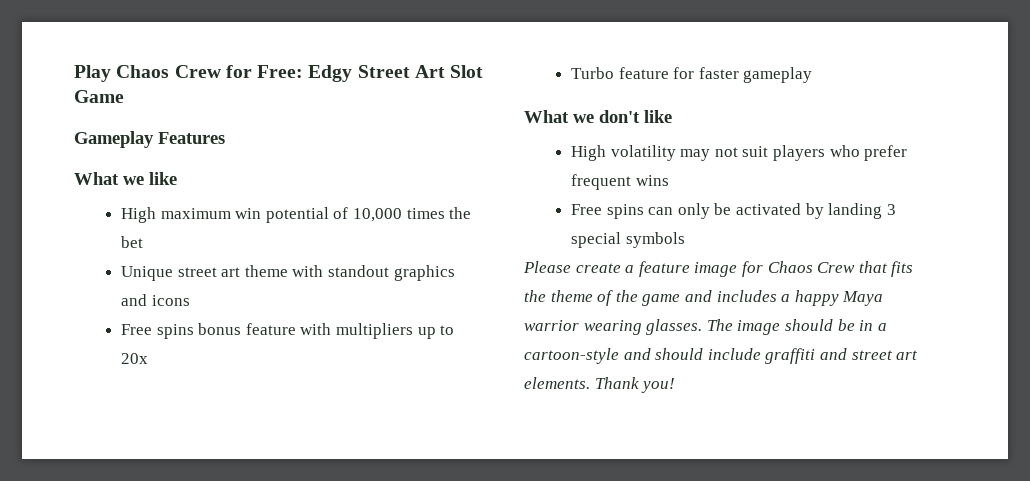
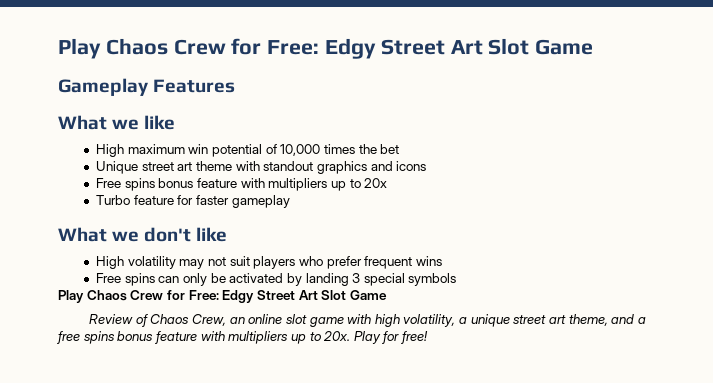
[523,261,914,277] [524,290,884,306] [524,319,887,335] [524,348,919,364] [524,377,676,393] Please create a feature image for Chaos Crew that fits the theme of the game and includes a happy Maya warrior wearing glasses. The image should be in a cartoon-style and should include graffiti and street art elements. Thank you! -> [58,290,387,303] [89,314,646,327] [57,331,429,344] Play Chaos Crew for Free: Edgy Street Art Slot Game // Review of Chaos Crew, an online slot game with high volatility, a unique street art theme, and a free spins bonus feature with multipliers up to 20x. Play for free!

